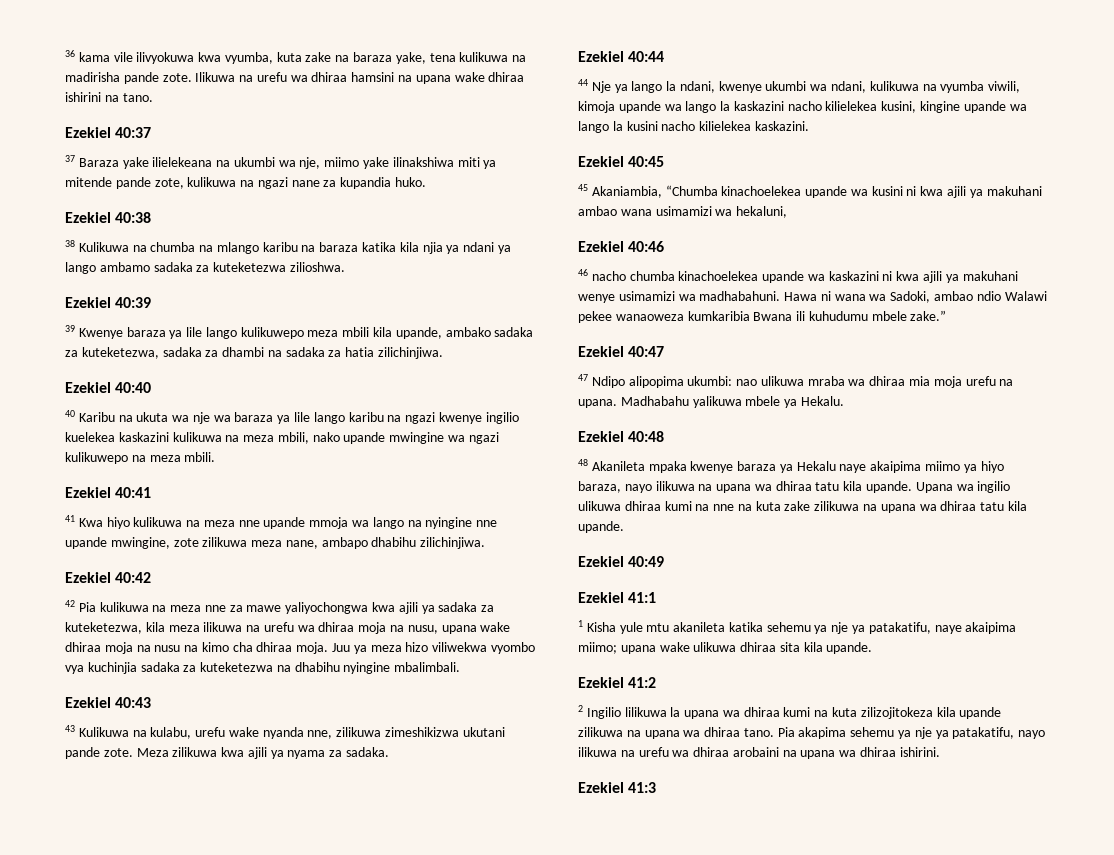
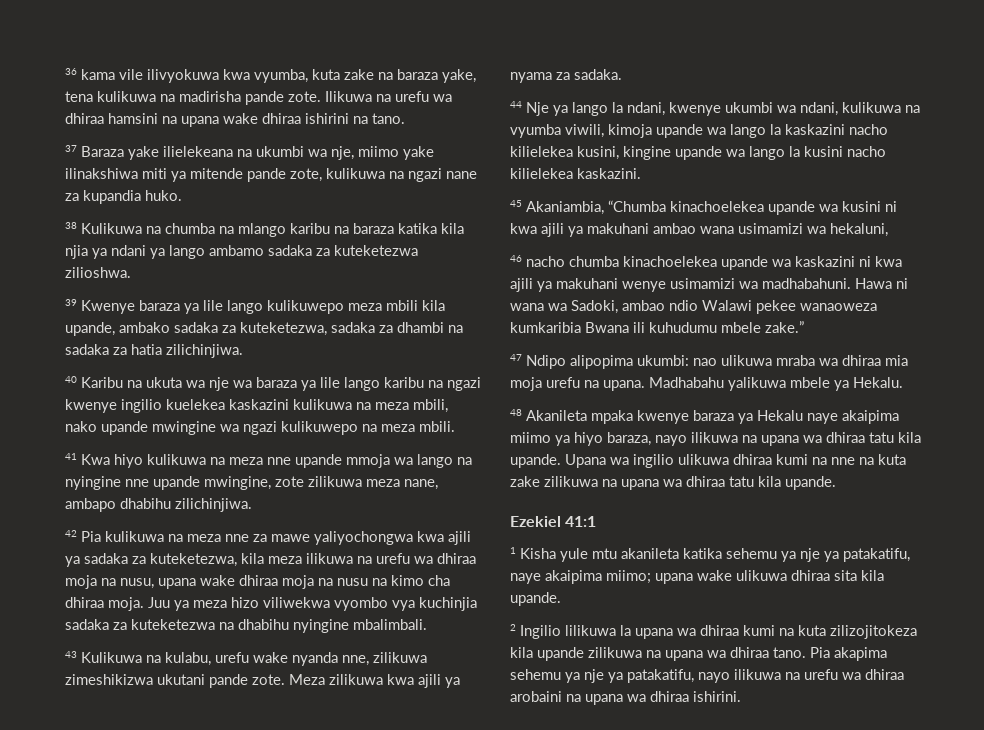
[65,127,152,138] // Ezekiel 40:37 -> (405, 118) none
[65,212,152,223] // Ezekiel 40:38 -> (182, 195) none
[65,297,152,308] // Ezekiel 40:39 -> (131, 272) none
[65,382,152,393] // Ezekiel 40:40 -> (243, 351) none
[65,487,152,498] // Ezekiel 40:41 -> (455, 426) none
[65,572,152,583] // Ezekiel 40:42 -> (252, 505) none
[65,697,152,708] // Ezekiel 40:43 -> (427, 624) none
[578,51,665,62] // Ezekiel 40:44 -> (622, 74) none
[578,156,665,167] // Ezekiel 40:45 -> (641, 173) none
[578,241,665,252] // Ezekiel 40:46 -> (888, 230) none
[578,346,665,357] // Ezekiel 40:47 -> (804, 327) none
[578,431,665,442] // Ezekiel 40:48 -> (903, 382) none
[578,556,665,567] // Ezekiel 40:49 -> (836, 483) none
[578,677,657,688] // Ezekiel 41:2 -> (561, 599) none
[578,782,657,793] // Ezekiel 41:3 -> (741, 696) none

